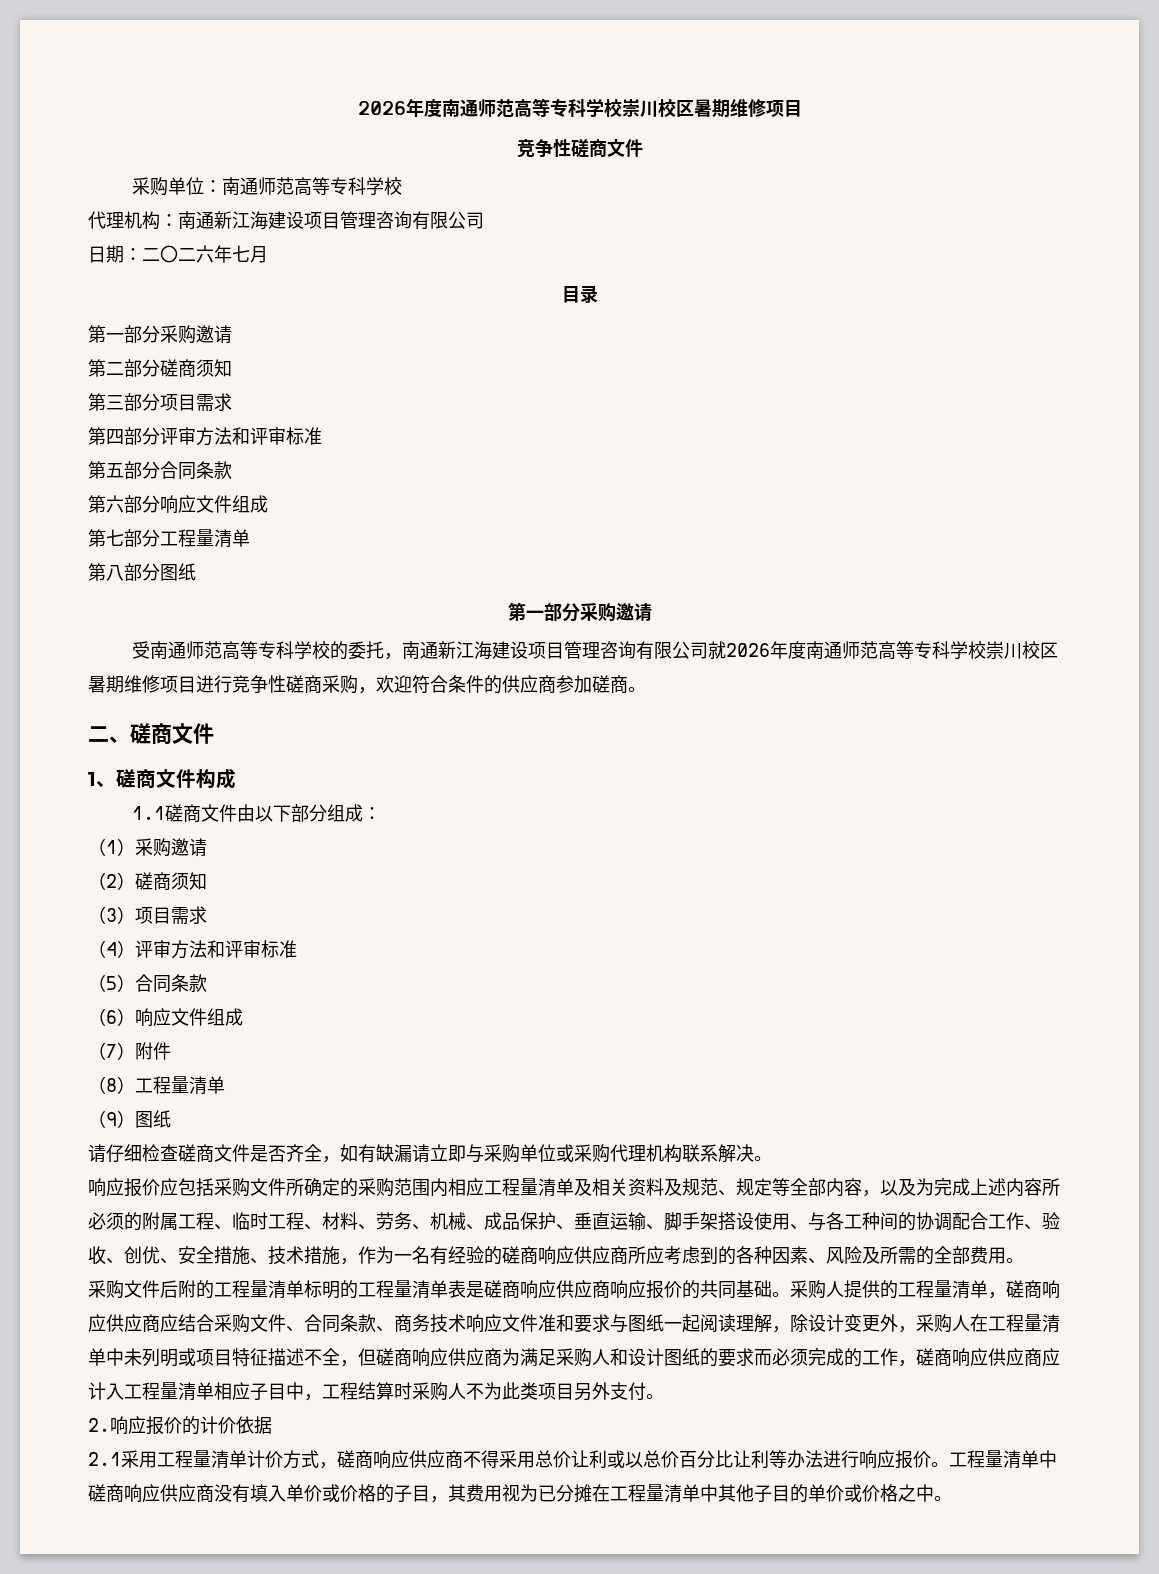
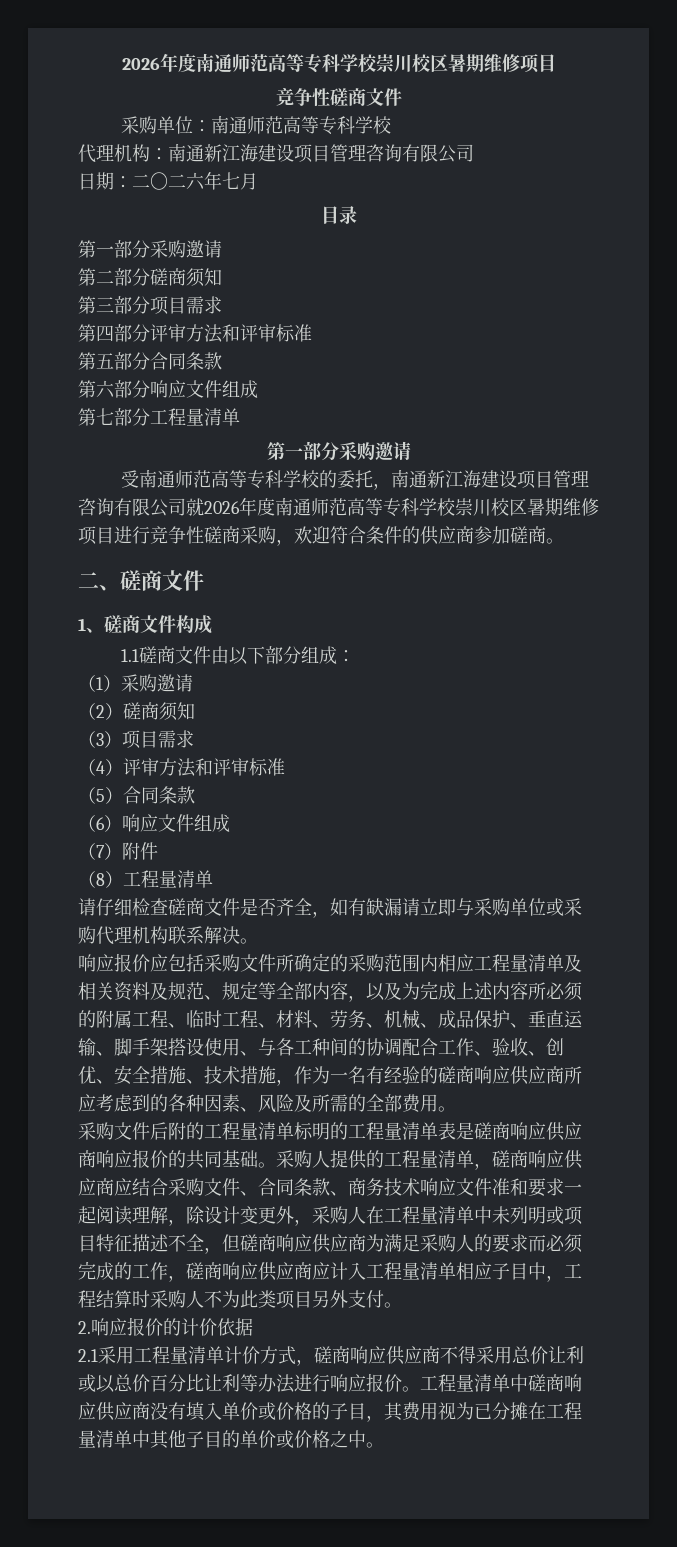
[88,563,196,581] // 第八部分图纸 -> (240, 417) none
[88,1110,171,1128] // （9）图纸 -> (213, 879) none
[610,1314,664,1333] 与图纸 -> (564, 1187) none
[610,1348,700,1366] 和设计图纸 -> (474, 1243) none

